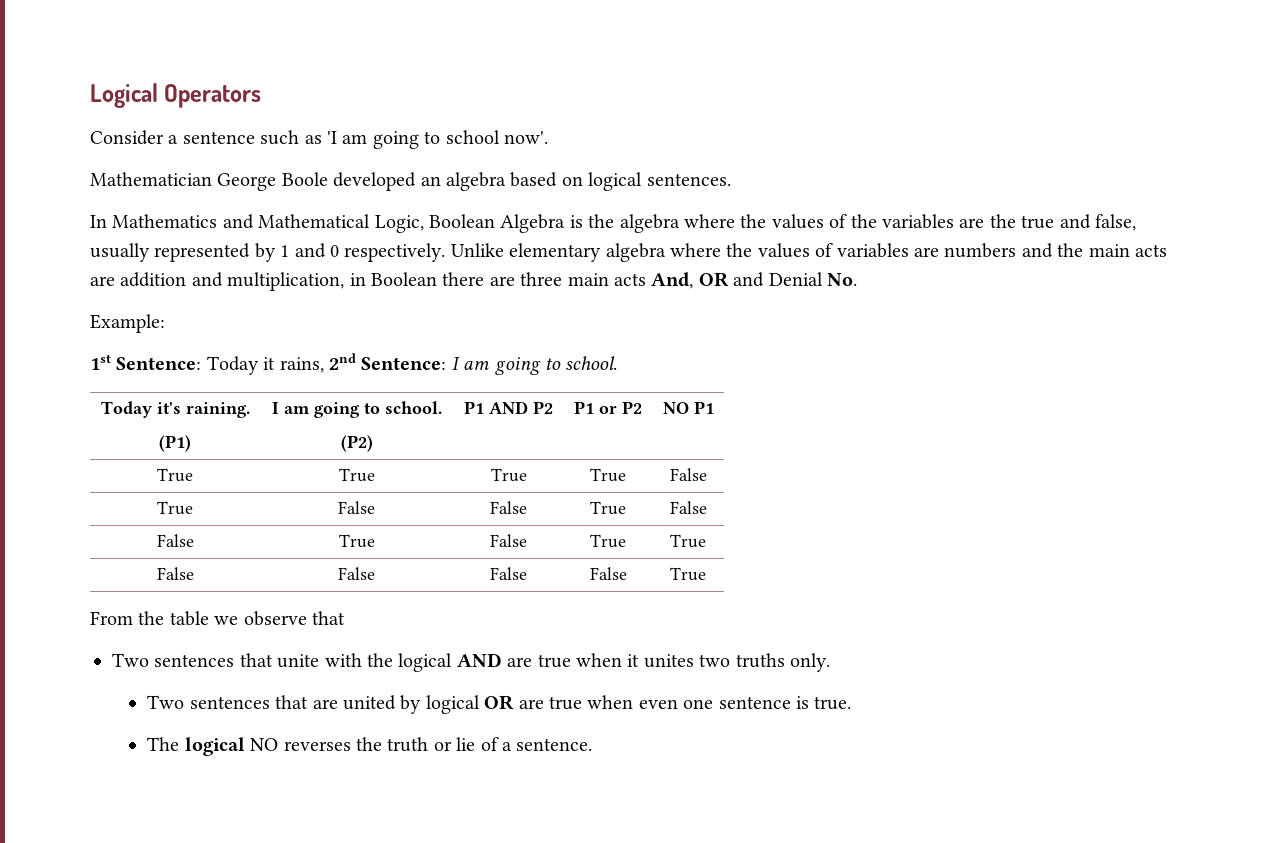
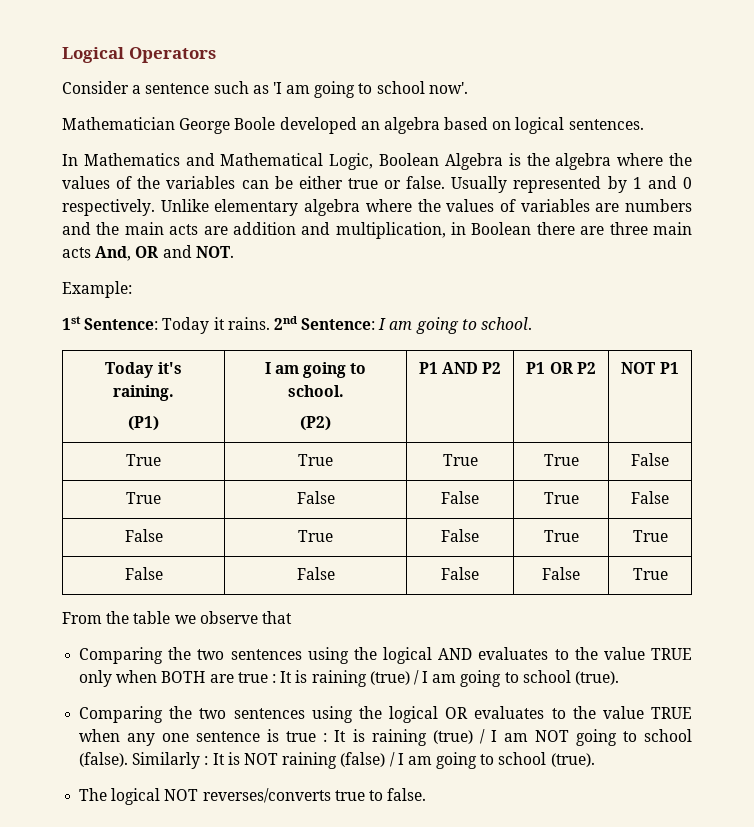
[959,214,1136,231] [90,243,150,262] are the true and false, usually -> [241,176,508,193] can be either true or false. Usually
[768,272,857,286] Denial No. -> [195,246,234,258] NOT.
[279,357,324,373] rains, -> [227,317,270,330] rains.
[599,401,642,414] [662,402,689,414] or P2 | NO -> [549,362,596,374] [621,362,656,374] OR P2 | NOT
[112,653,830,672] [147,695,852,714] [147,737,593,756] Two sentences that unite with the logical AND are true when it unites two truths only. // Two sentences that are united by logical OR are true when even one sentence is true. // The logical NO reverses the truth or lie of a sentence. -> [79,647,693,664] [79,670,620,687] [79,706,693,723] [79,729,692,746] [79,752,595,769] [79,788,427,805] Comparing the two sentences using the logical AND evaluates to the value TRUE only when BOTH are true : It is raining (true) / I am going to school (true). // Comparing the two sentences using the logical OR evaluates to the value TRUE when any one sentence is true : It is raining (true) / I am NOT going to school (false). Similarly : It is NOT raining (false) / I am going to school (true). // The logical NOT reverses/converts true to false.

